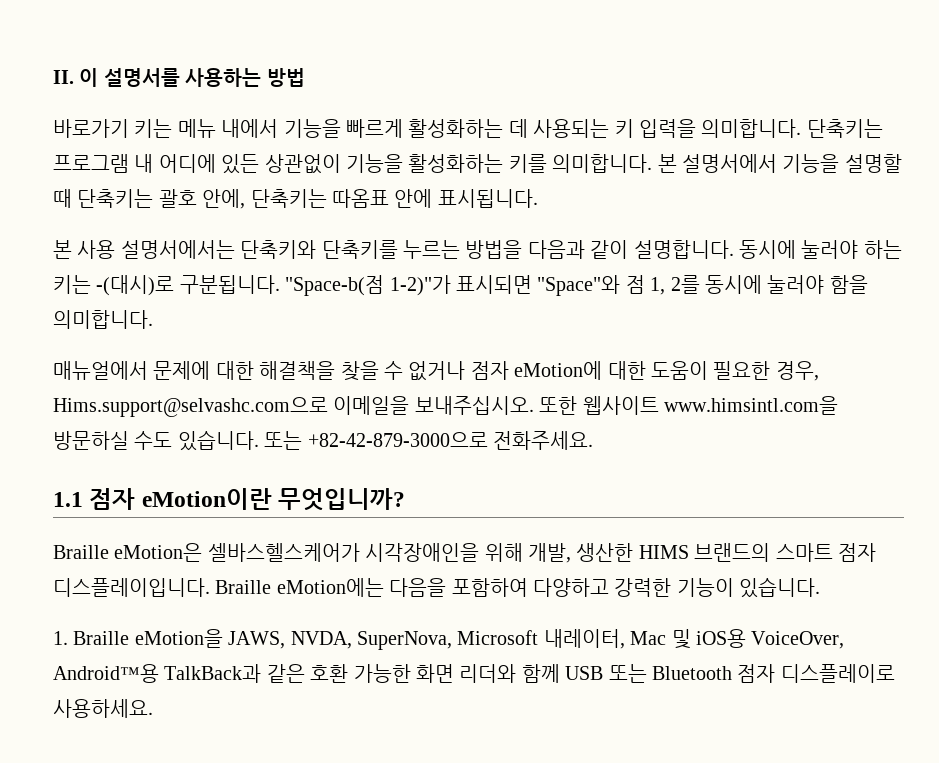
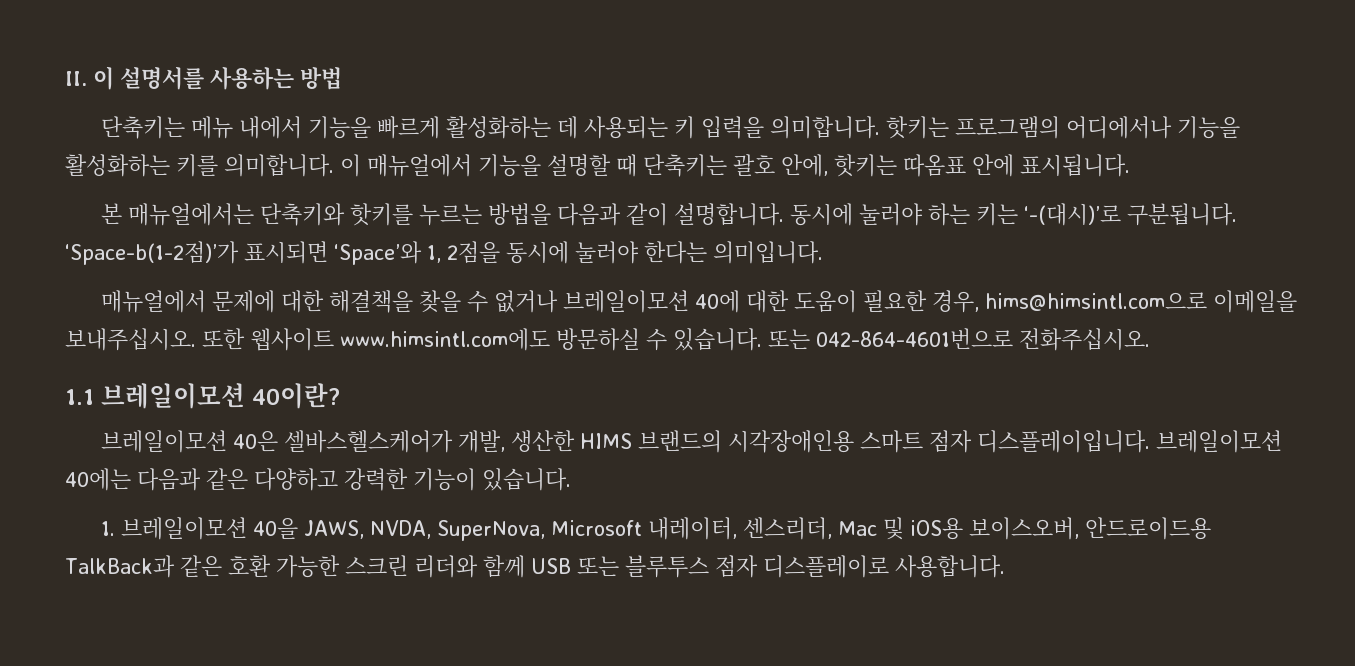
[53,119,173,138] 바로가기 키는 -> [100,116,185,139] 단축키는
[806,119,883,138] [53,154,341,174] 단축키는 프로그램 내 어디에 있든 상관없이 -> [885,116,1172,139] 핫키는 프로그램의 어디에서나
[657,154,777,173] 본 설명서에서 -> [340,154,472,177] 이 매뉴얼에서
[250,189,327,208] 단축키는 -> [834,154,897,177] 핫키는
[77,240,398,259] 사용 설명서에서는 단축키와 단축키를 -> [127,203,413,226] 매뉴얼에서는 단축키와 핫키를
[96,275,868,296] [53,310,153,329] -(대시)로 구분됩니다. "Space-b(점 1-2)"가 표시되면 "Space"와 점 1, 2를 동시에 눌러야 함을 의미합니다. -> [1023,203,1237,226] [65,241,823,265] ‘-(대시)’로 구분됩니다. ‘Space-b(1-2점)’가 표시되면 ‘Space’와 1, 2점을 동시에 눌러야 한다는 의미입니다.
[470,361,603,380] 점자 eMotion에 -> [562,290,740,313] 브레일이모션 40에
[53,397,328,417] Hims.support@selvashc.com으로 -> [984,292,1207,311] hims@himsintl.com으로
[663,396,838,415] [53,430,593,451] [53,488,406,511] [53,543,523,562] www.himsintl.com을 방문하실 수도 있습니다. 또는 +82-42-879-3000으로 전화주세요. // 1.1 점자 eMotion이란 무엇입니까? // Braille eMotion은 셀바스헬스케어가 시각장애인을 위해 -> [340,328,1150,351] [65,383,340,409] [100,430,453,453] www.himsintl.com에도 방문하실 수 있습니다. 또는 042-864-4601번으로 전화주십시오. // 1.1 브레일이모션 40이란? // 브레일이모션 40은 셀바스헬스케어가
(771, 552) none -> [727,430,854,453] 시각장애인용
[215,578,528,597] Braille eMotion에는 다음을 포함하여 -> [1155,430,1282,453] [65,468,248,491] 브레일이모션 40에는 다음과 같은
[73,629,223,648] Braille eMotion을 -> [120,517,298,540] 브레일이모션 40을
(625, 639) none -> [742,517,832,540] 센스리더,
[751,631,845,649] [53,664,159,683] VoiceOver, Android™용 -> [968,517,1211,540] 보이스오버, 안드로이드용
[415,664,454,683] 화면 -> [344,555,408,576] 스크린
[651,666,732,680] Bluetooth -> [624,555,709,578] 블루투스
[53,699,153,718] 사용하세요. -> [894,555,1005,578] 사용합니다.

